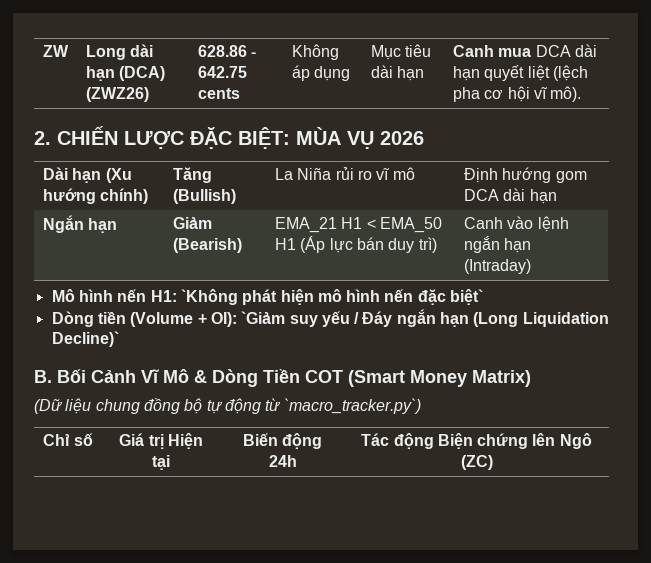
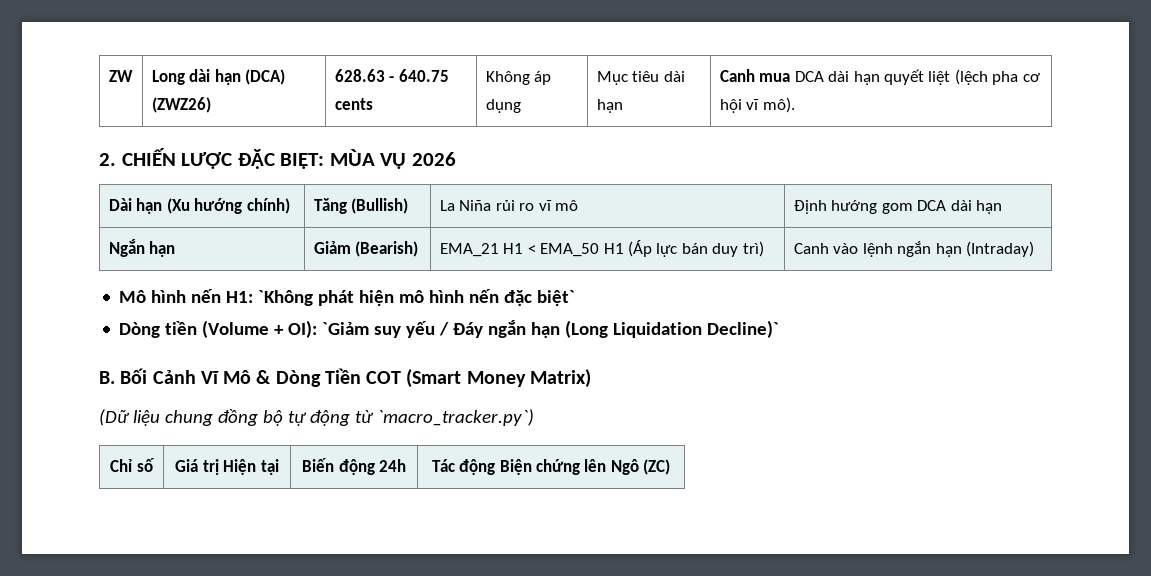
[197,45,257,57] [197,66,247,78] 628.86 - 642.75 -> [334,69,449,82] 628.63 - 640.75

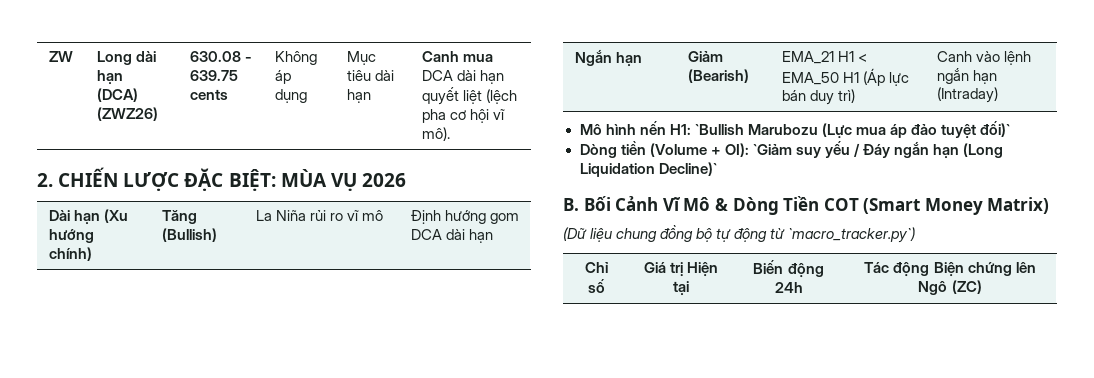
[334,69,449,82] 628.63 - 640.75 -> [189,51,252,62] [189,70,238,81] 630.08 - 639.75
[258,289,576,306] `Không phát hiện mô hình nến đặc biệt` -> [694,121,1011,139] `Bullish Marubozu (Lực mua áp đảo tuyệt đối)`

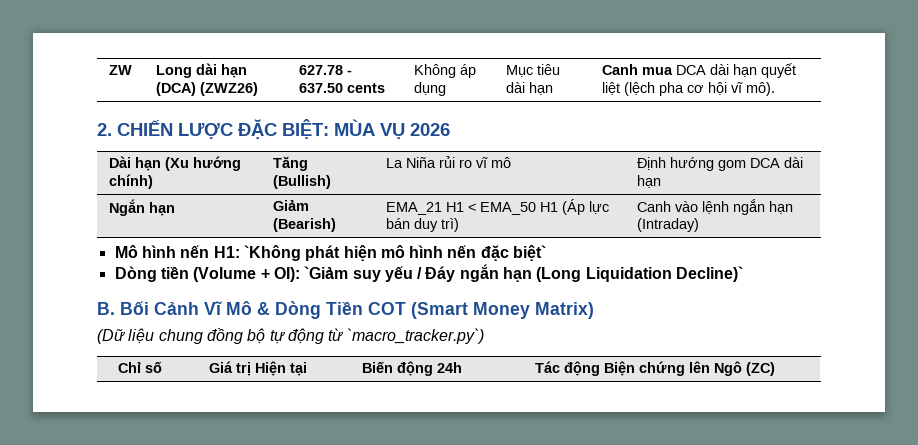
[189,51,252,62] [189,70,238,81] 630.08 - 639.75 -> [298,65,352,75] [298,83,343,93] 627.78 - 637.50
[694,121,1011,139] `Bullish Marubozu (Lực mua áp đảo tuyệt đối)` -> [243,245,547,261] `Không phát hiện mô hình nến đặc biệt`

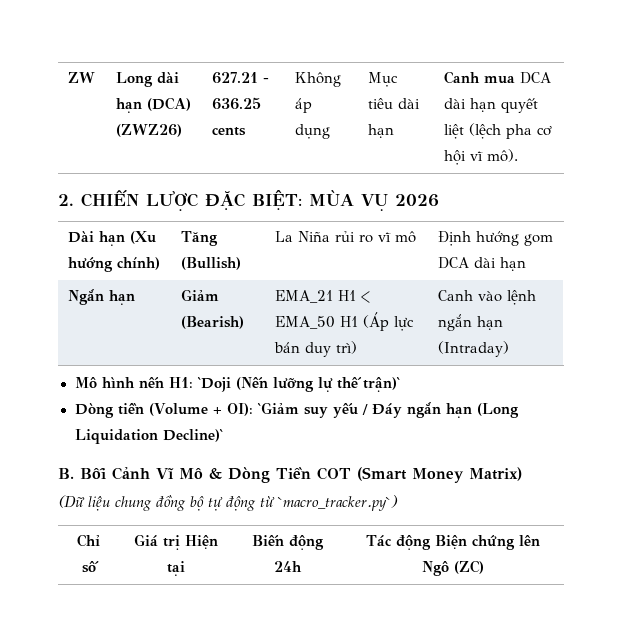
[298,65,352,75] [298,83,343,93] 627.78 - 637.50 -> [212,72,270,84] [212,97,262,110] 627.21 - 636.25
[243,245,547,261] `Không phát hiện mô hình nến đặc biệt` -> [196,377,400,392] `Doji (Nến lưỡng lự thế trận)`

